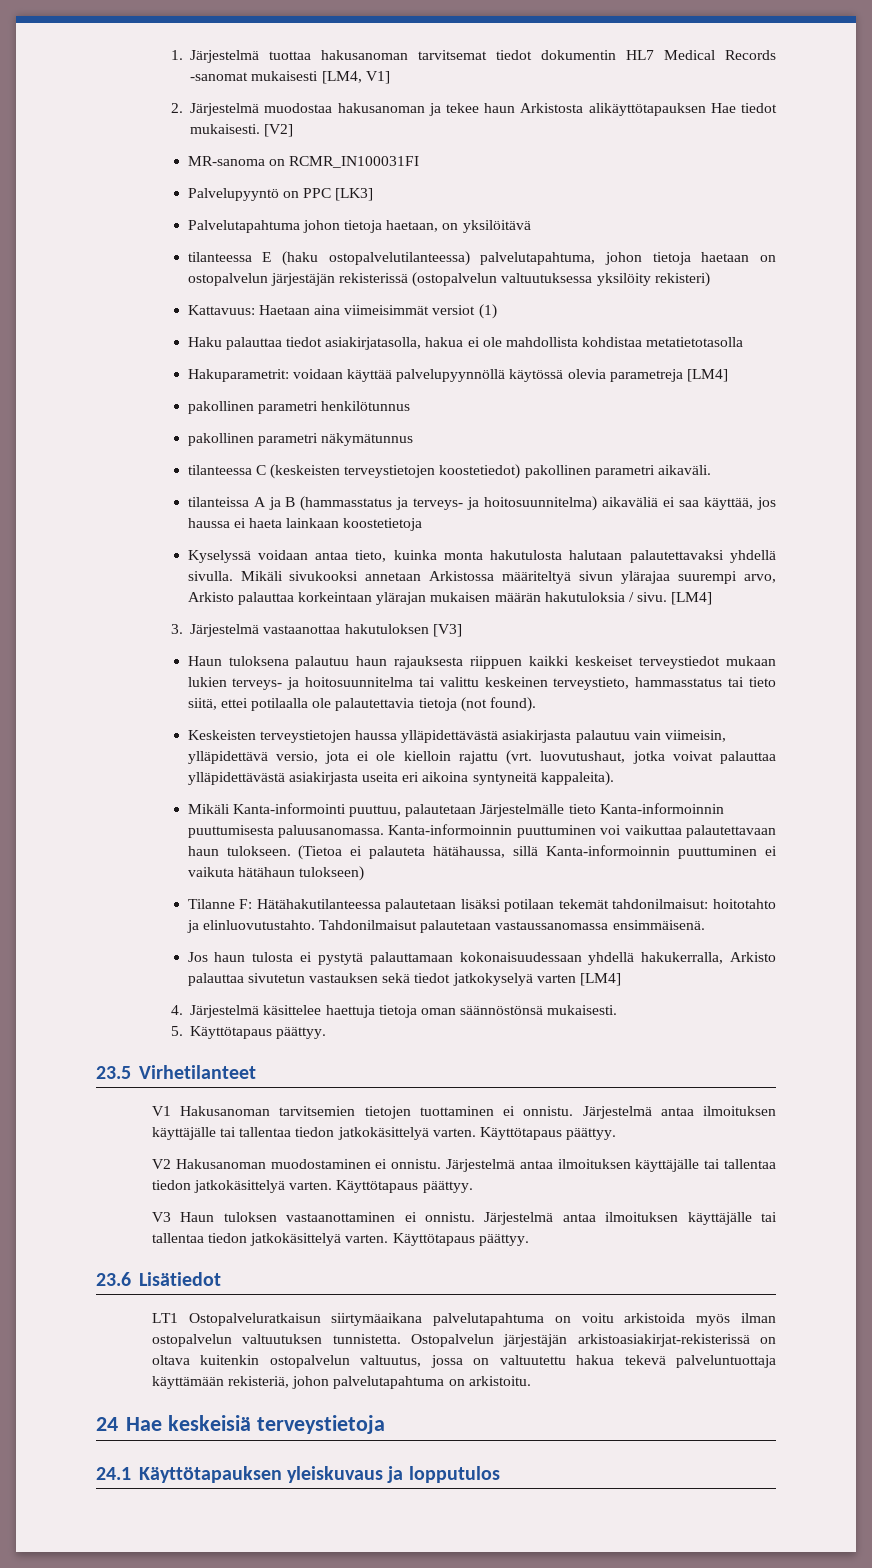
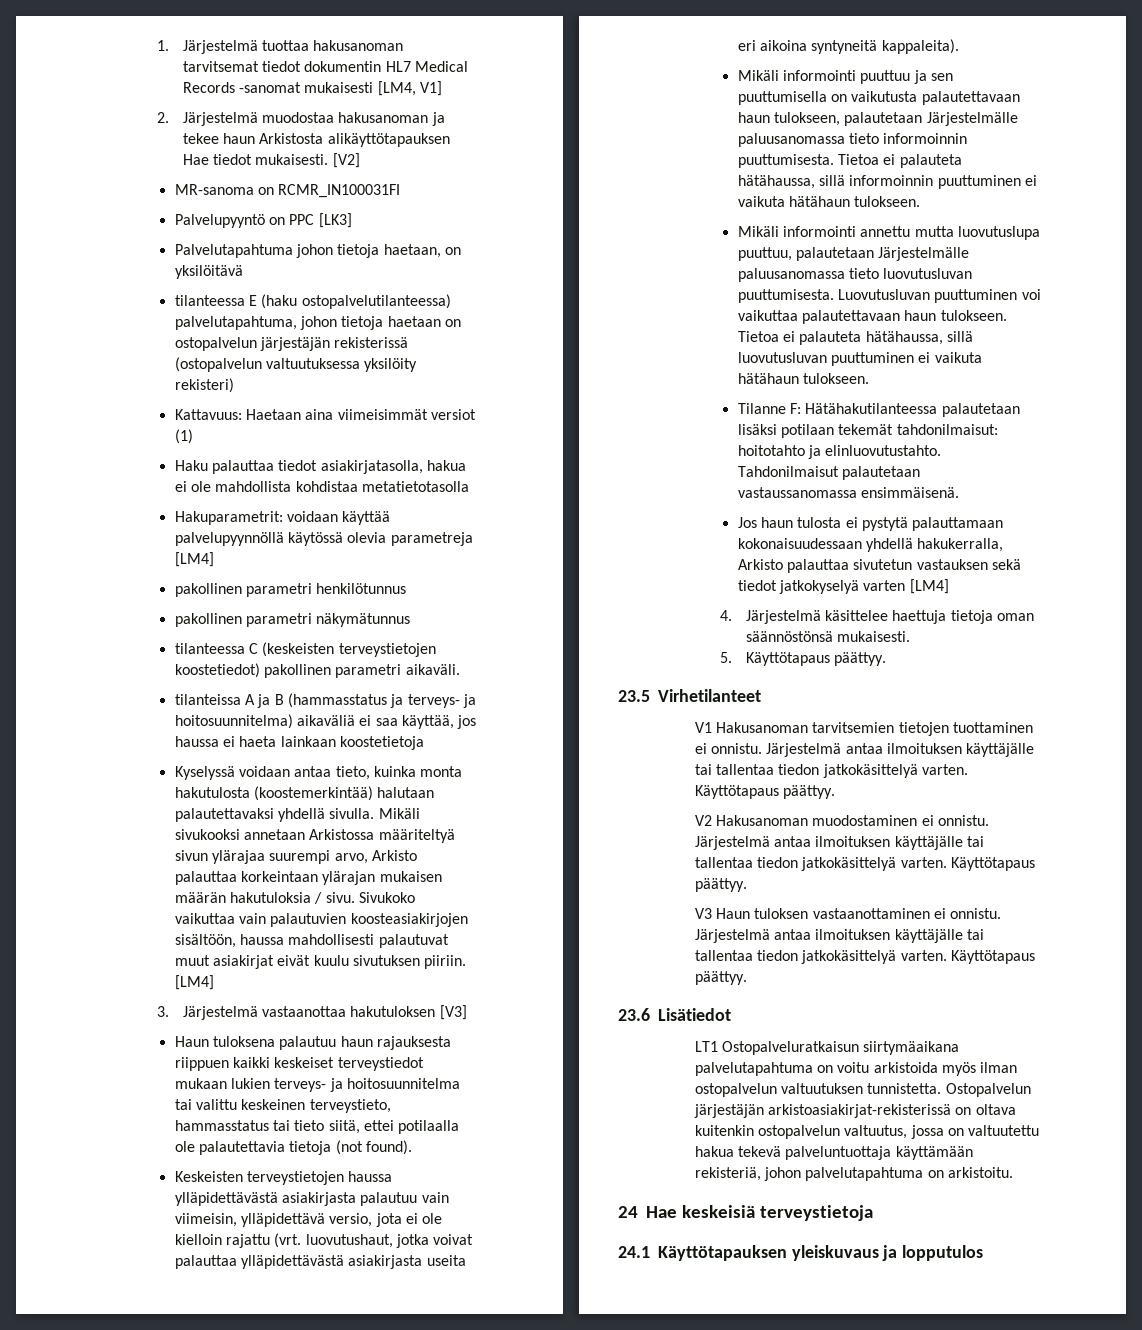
(563, 555) none -> [254,786,374,801] (koostemerkintää)
(668, 597) none -> [359,892,416,903] [174,913,468,927] [174,934,449,948] [174,955,467,969] Sivukoko vaikuttaa vain palautuvien koosteasiakirjojen sisältöön, haussa mahdollisesti palautuvat muut asiakirjat eivät kuulu sivutuksen piiriin.
[232,803,724,817] [187,824,513,838] Kanta-informointi puuttuu, palautetaan Järjestelmälle tieto Kanta-informoinnin puuttumisesta paluusanomassa. Kanta-informoinnin -> [783,70,954,84] [737,91,1020,105] [737,112,1018,126] [737,133,968,147] [737,154,962,168] [737,175,1038,189] [737,196,921,207] [737,226,1041,240] [737,247,970,261] [737,268,973,282] [737,289,931,303] informointi puuttuu ja sen puuttumisella on vaikutusta palautettavaan haun tulokseen, palautetaan Järjestelmälle paluusanomassa tieto informoinnin puuttumisesta. Tietoa ei palauteta hätähaussa, sillä informoinnin puuttuminen ei vaikuta hätähaun tulokseen. // Mikäli informointi annettu mutta luovutuslupa puuttuu, palautetaan Järjestelmälle paluusanomassa tieto luovutusluvan puuttumisesta. Luovutusluvan
[298,845,778,860] [187,866,364,881] (Tietoa ei palauteta hätähaussa, sillä Kanta-informoinnin puuttuminen ei vaikuta hätähaun tulokseen) -> [737,331,974,345] [737,352,982,366] [737,373,870,384] Tietoa ei palauteta hätähaussa, sillä luovutusluvan puuttuminen ei vaikuta hätähaun tulokseen.

